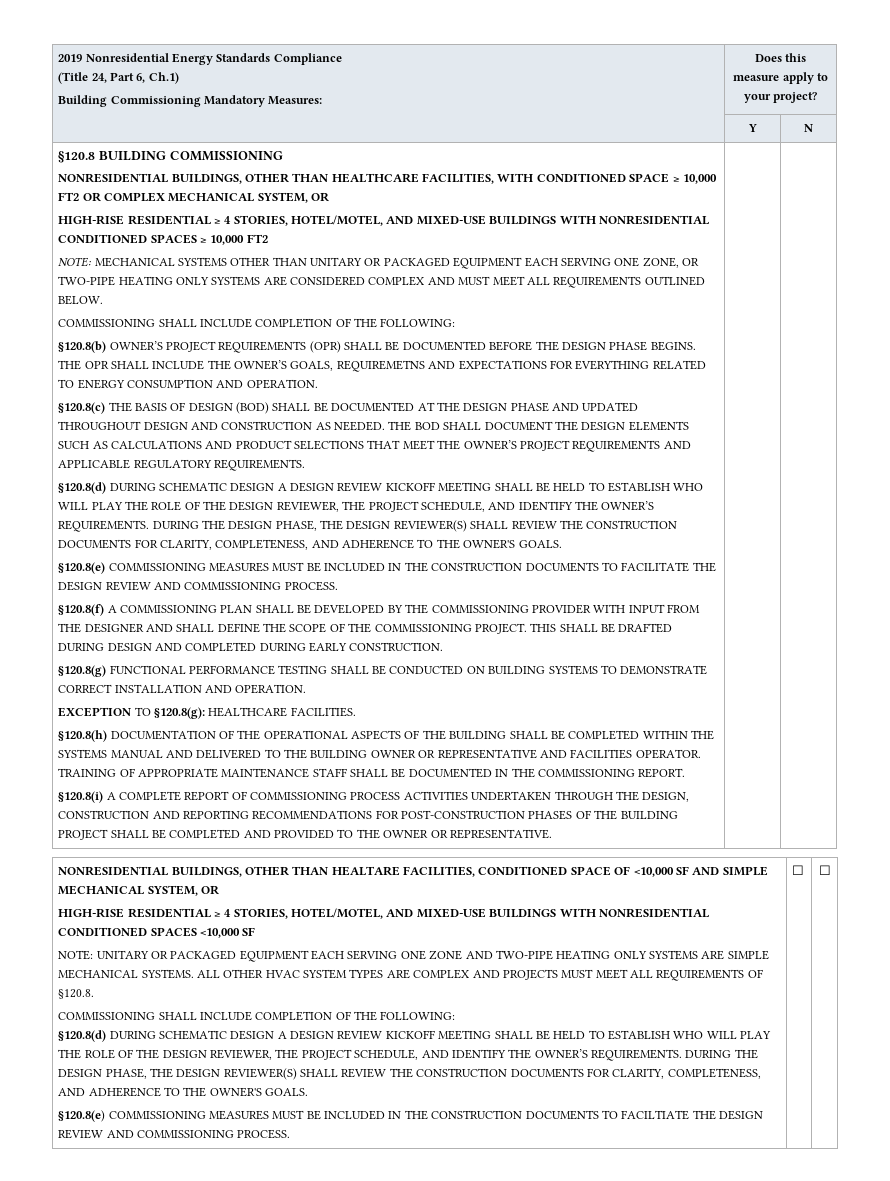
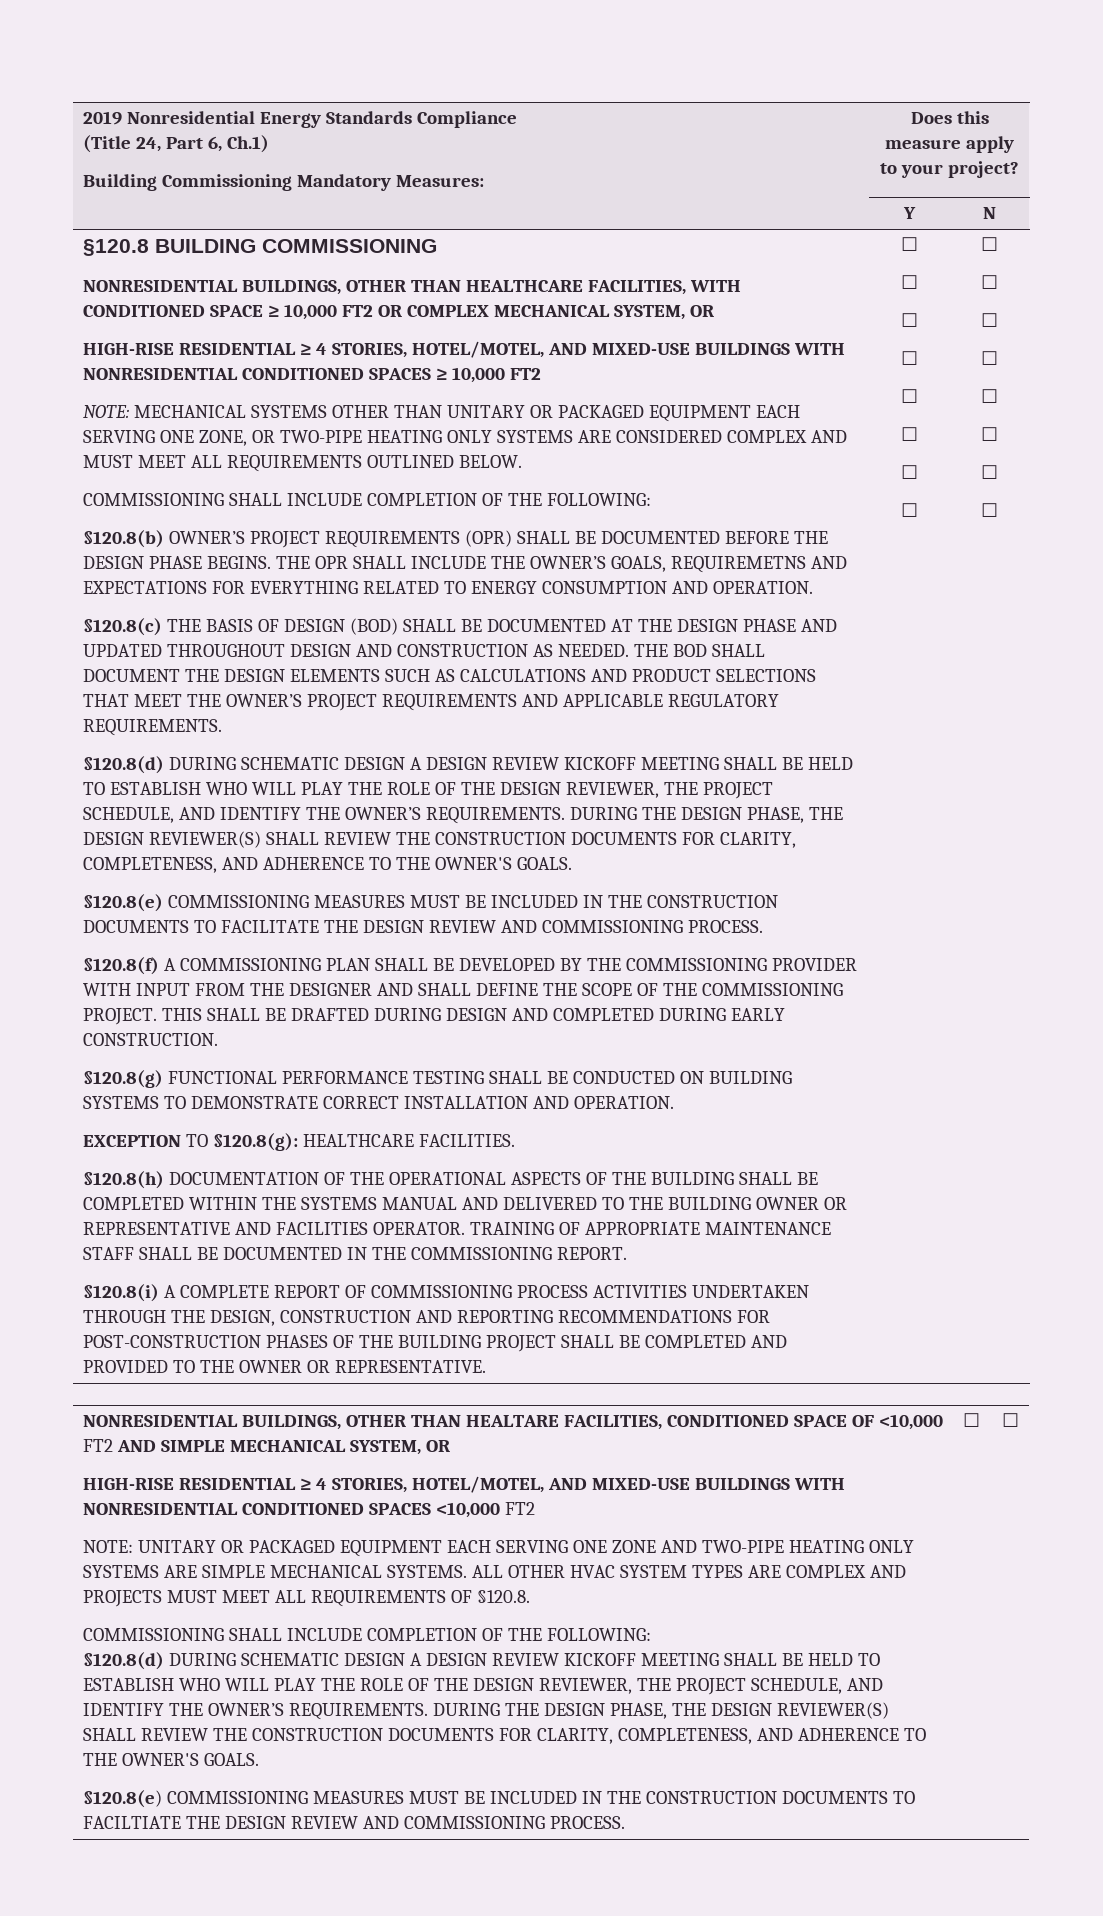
(552, 834) | -> [901,237,918,251] [901,275,918,289] [901,313,918,327] [901,351,918,365] [901,389,918,403] [901,427,918,441] [901,465,918,479] [901,503,918,517] [981,237,998,251] [981,275,998,289] [981,313,998,327] [981,351,998,365] [981,389,998,403] [981,427,998,441] [981,465,998,479] [981,503,998,517] ☐ // ☐ // ☐ // ☐ // ☐ // ☐ // ☐ // ☐ | ☐ // ☐ // ☐ // ☐ // ☐ // ☐ // ☐ // ☐
[675,866,689,875] SF -> [82,1439,113,1452] FT2
[242,927,256,936] SF -> [504,1502,535,1515] FT2

